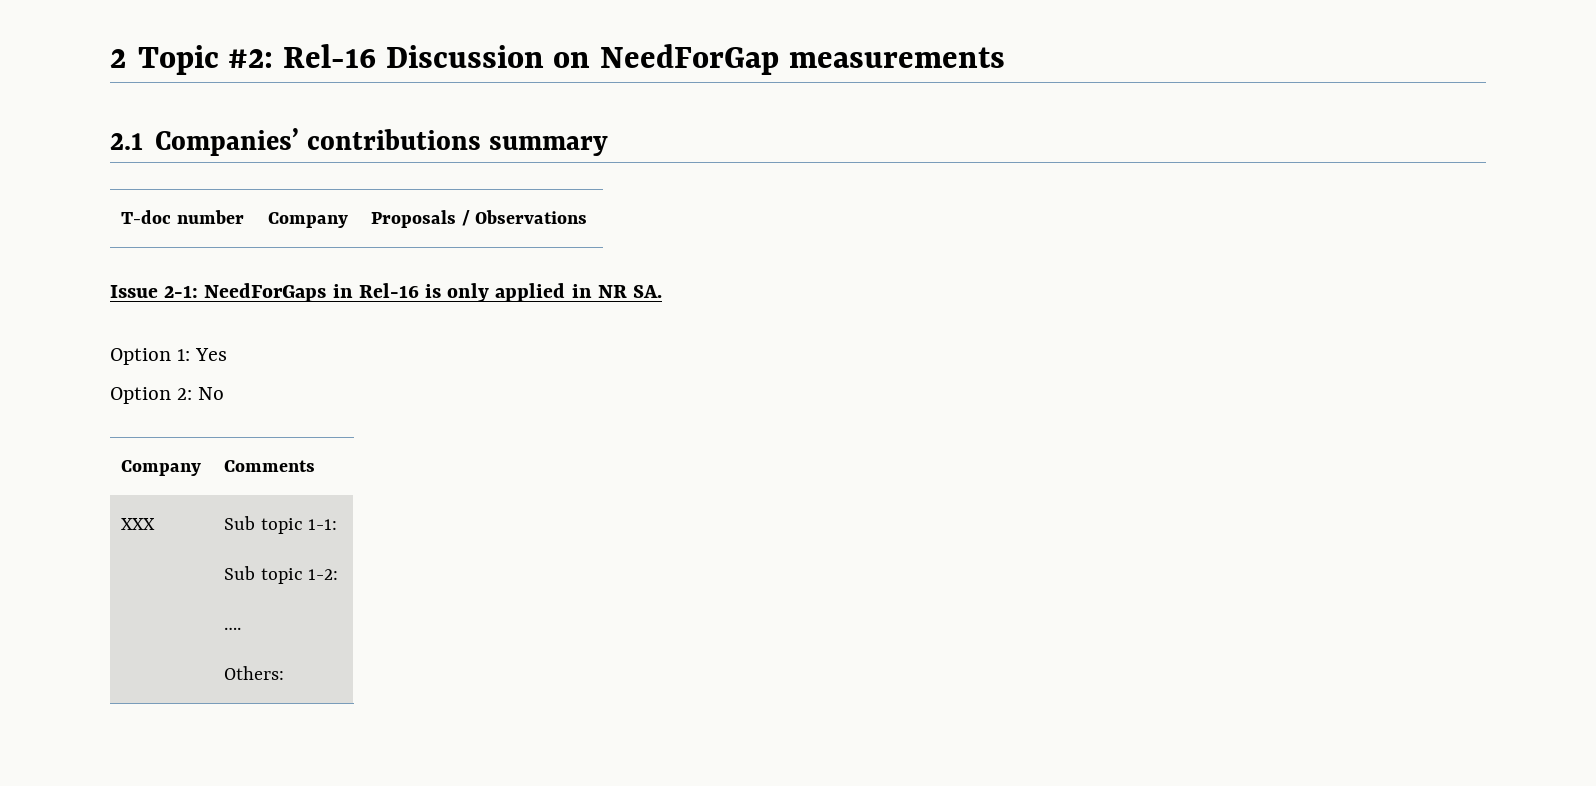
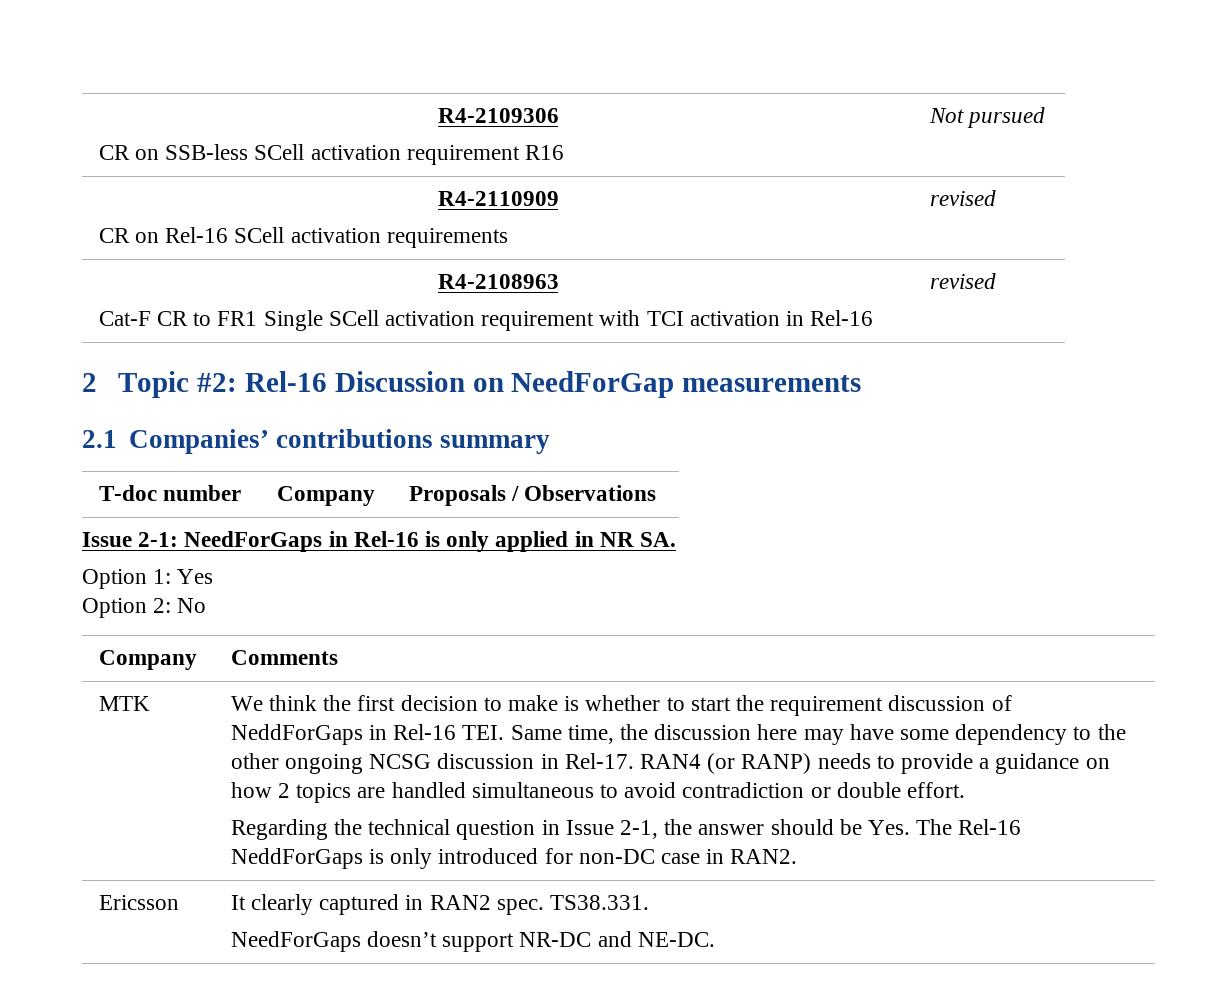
(110, 58) none -> [437,108,559,123] [98,144,564,165] [928,107,1045,128] [437,191,559,206] [98,227,508,248] [929,190,996,206] [437,274,559,289] [98,310,874,331] [929,273,996,289] R4-2109306 // CR on SSB-less SCell activation requirement R16 | Not pursued // R4-2110909 // CR on Rel-16 SCell activation requirements | revised // R4-2108963 // Cat-F CR to FR1 Single SCell activation requirement with TCI activation in Rel-16 | revised //
[121,518,156,530] [224,516,338,534] [224,566,339,584] [224,627,242,630] [224,666,285,680] XXX | Sub topic 1-1: // Sub topic 1-2: // …. // Others: -> [98,696,150,711] [230,695,1012,716] [230,724,1126,745] [230,753,1110,774] [230,782,966,803] [230,819,1022,840] [230,848,798,869] [98,895,179,910] [230,894,649,915] [230,931,715,952] MTK | We think the first decision to make is whether to start the requirement discussion of NeddForGaps in Rel-16 TEI. Same time, the discussion here may have some dependency to the other ongoing NCSG discussion in Rel-17. RAN4 (or RANP) needs to provide a guidance on how 2 topics are handled simultaneous to avoid contradiction or double effort. // Regarding the technical question in Issue 2-1, the answer should be Yes. The Rel-16 NeddForGaps is only introduced for non-DC case in RAN2. // Ericsson | It clearly captured in RAN2 spec. TS38.331. // NeedForGaps doesn’t support NR-DC and NE-DC.

